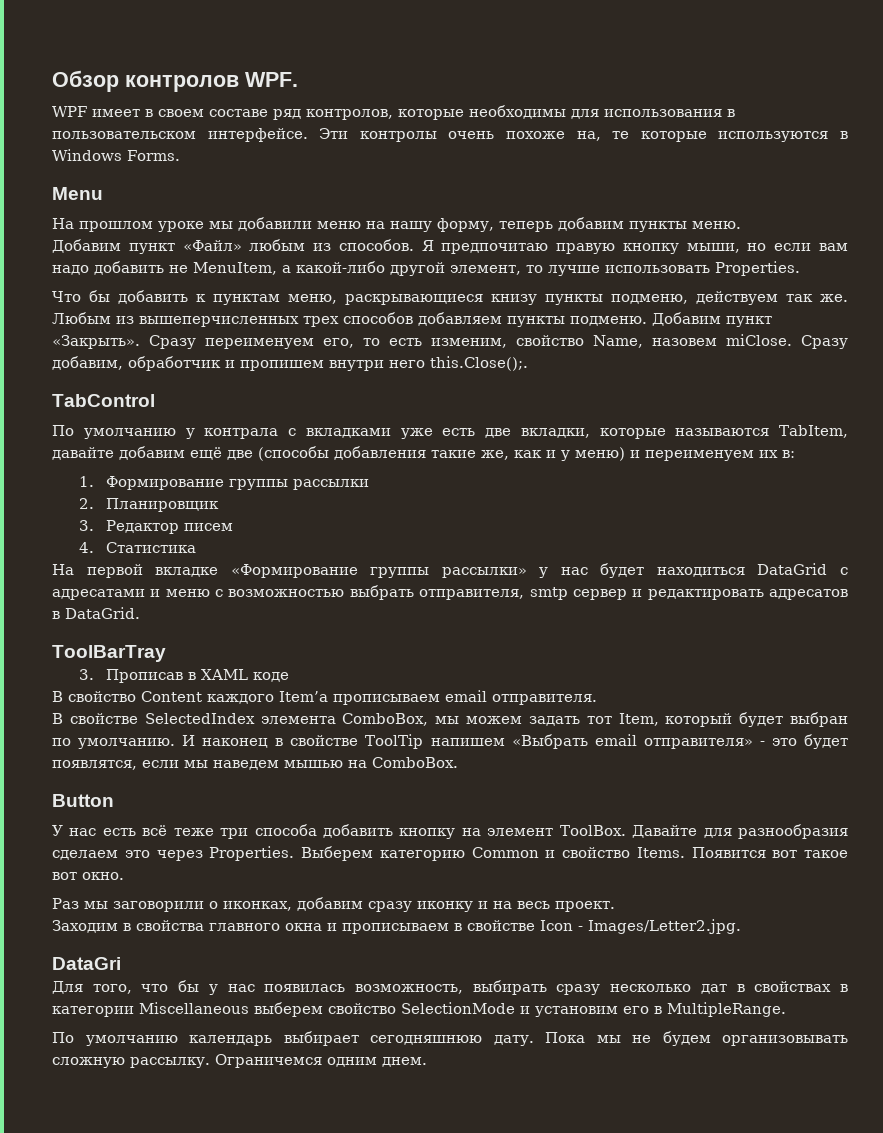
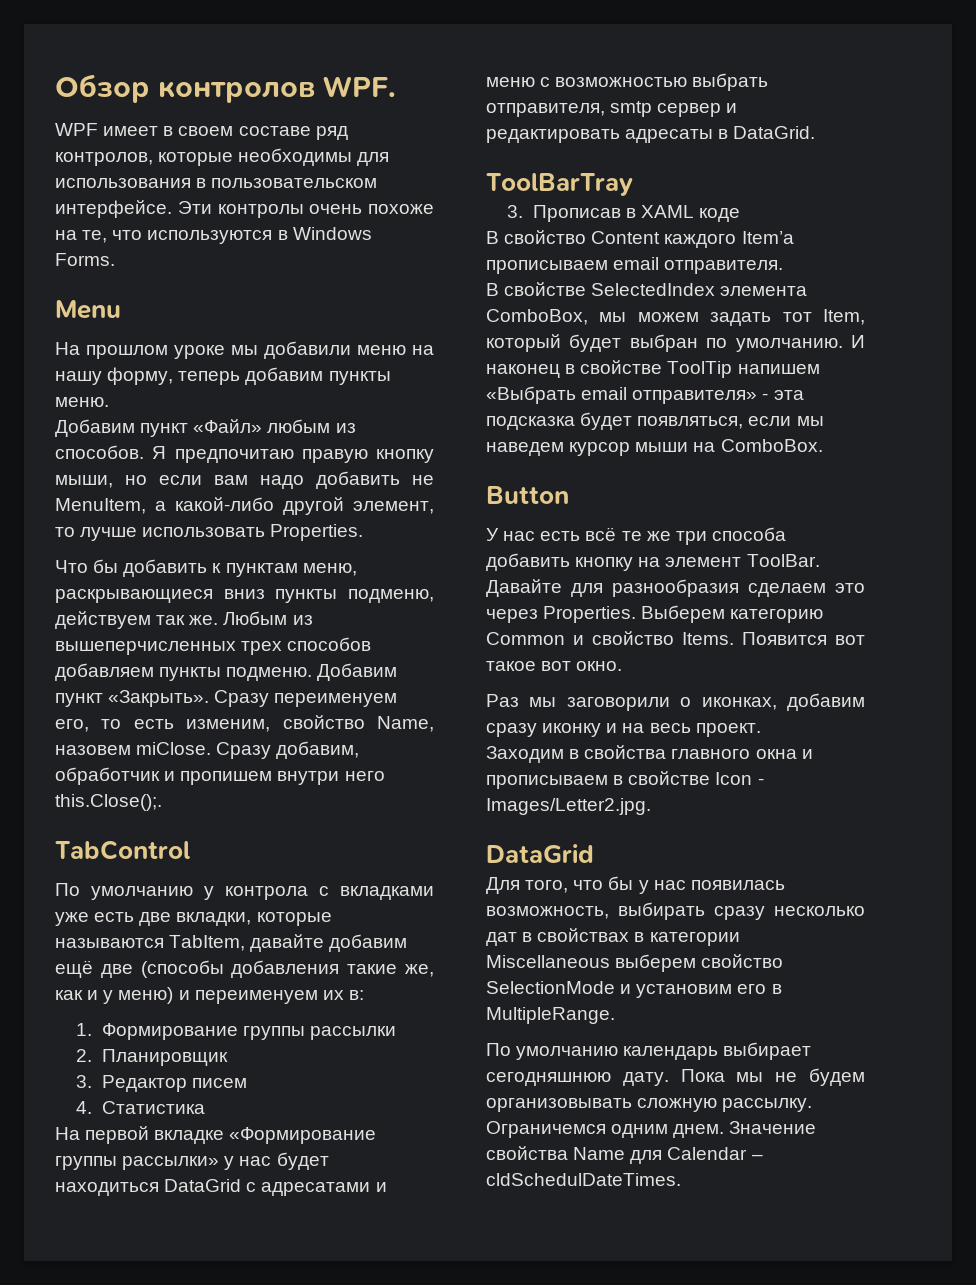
[576,131,707,142] на, те которые -> [55,230,143,243] на те, что
[491,294,537,305] книзу -> [223,589,265,599] вниз
[204,428,279,439] контрала -> [225,886,308,900] контрола
[769,589,849,600] адресатов -> [625,129,714,143] адресаты
[771,734,848,749] [52,760,137,770] это будет появлятся, -> [773,390,804,400] [486,412,744,430] эта подсказка будет появляться,
[284,760,343,768] мышью -> [569,442,689,456] курсор мыши
[173,828,214,836] теже -> [621,531,671,541] те же
[559,825,626,836] ToolBox. -> [746,554,820,567] ToolBar.
[52,957,121,970] DataGri -> [486,844,594,863] DataGrid
(427, 1062) none -> [729,1121,817,1134] [486,1146,763,1164] [486,1173,681,1186] Значение свойства Name для Calendar – cldSchedulDateTimes.

